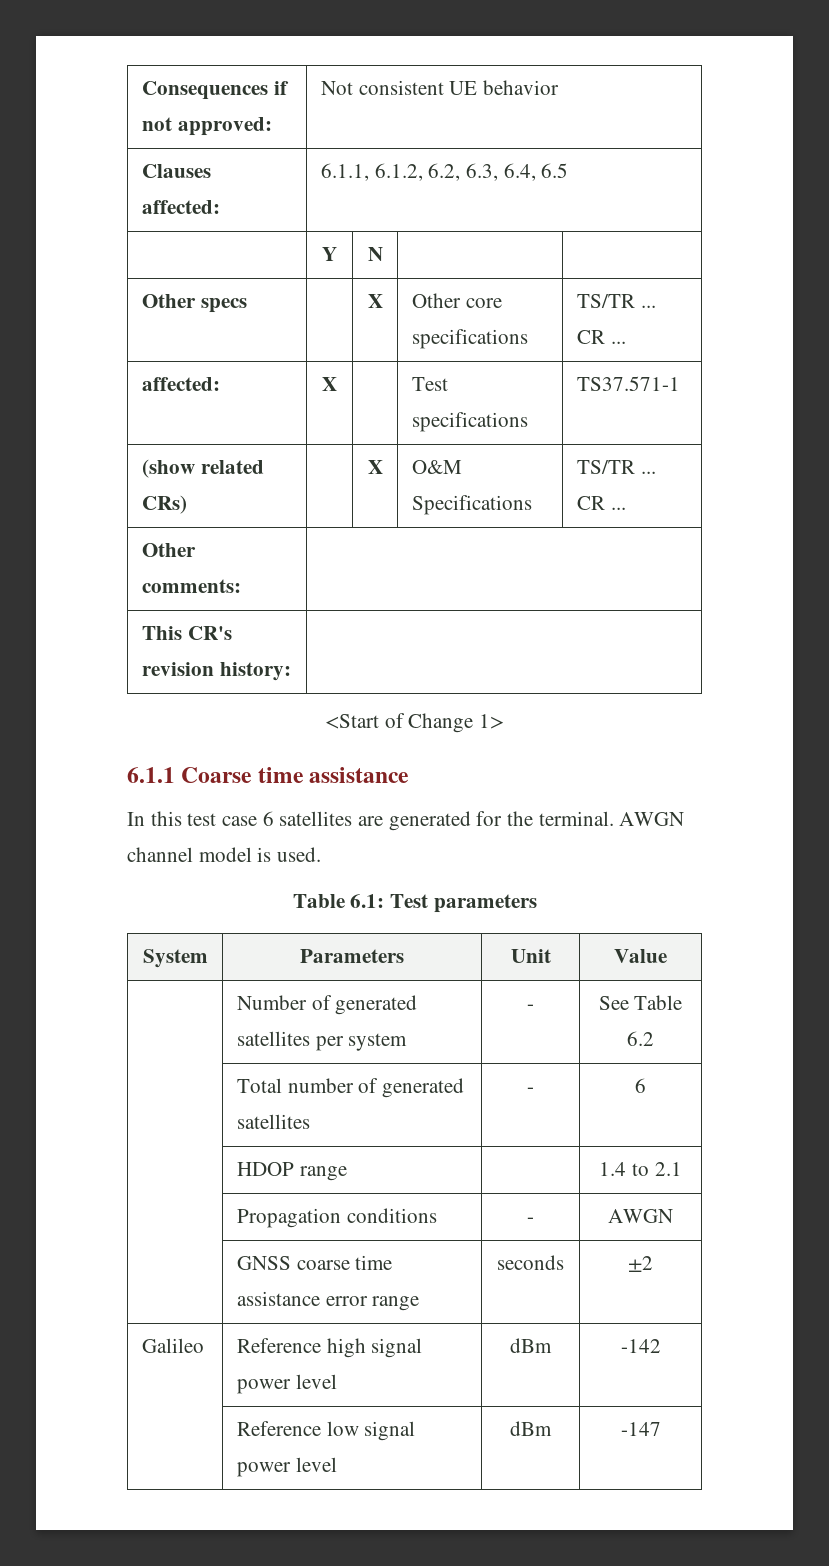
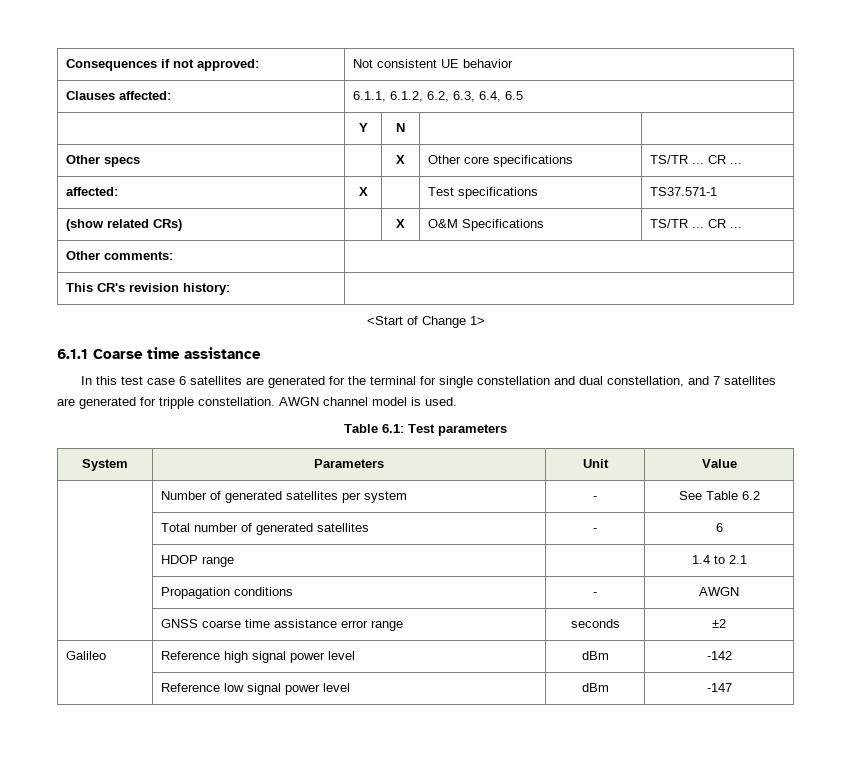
[538,811,614,826] terminal. -> [370,376,777,388] [57,397,275,409] terminal for single constellation and dual constellation, and 7 satellites are generated for tripple constellation.

